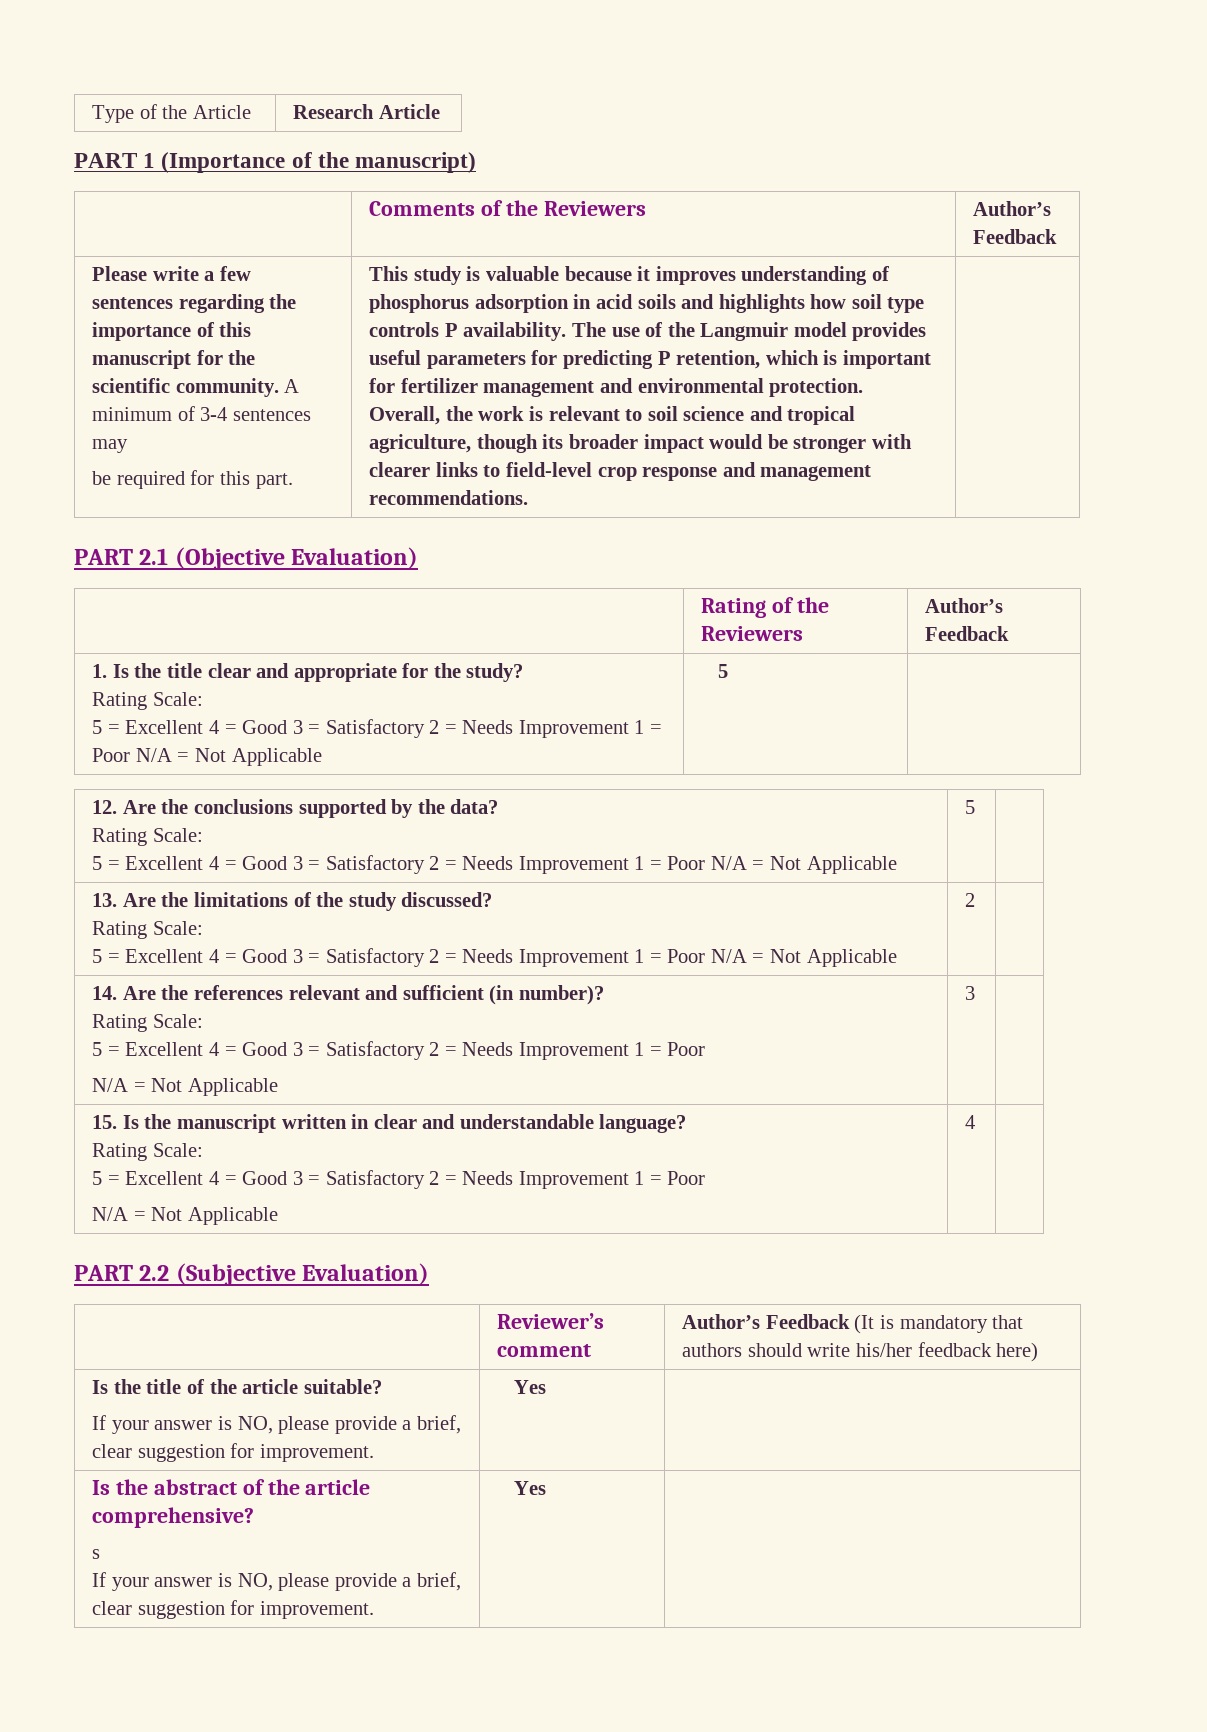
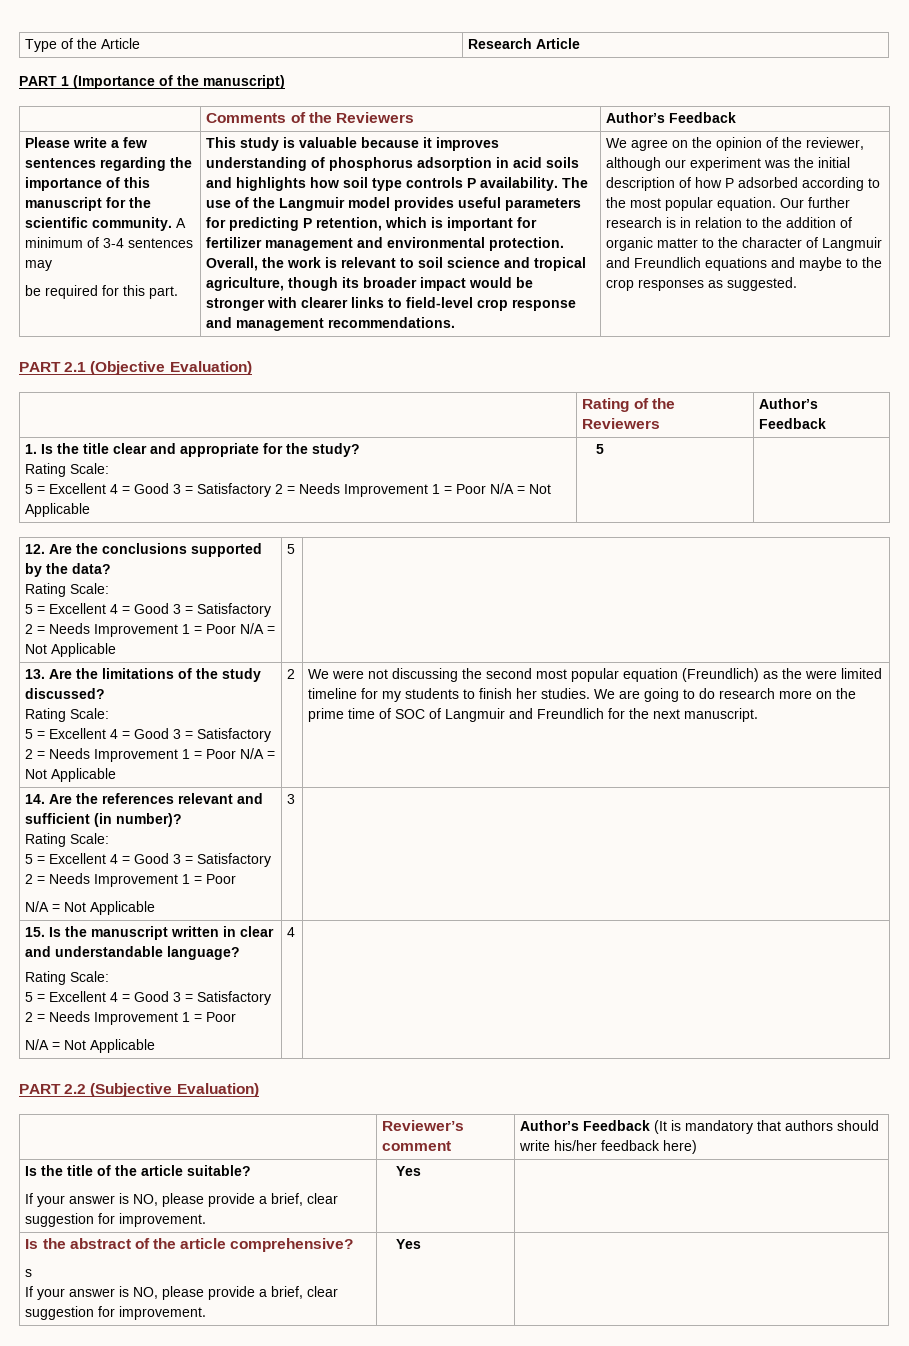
(529, 497) none -> [606,137,865,151] [606,157,851,171] [606,177,881,191] [606,197,851,211] [606,217,853,228] [606,237,883,251] [606,257,883,271] [606,277,798,291] We agree on the opinion of the reviewer, although our experiment was the initial description of how P adsorbed according to the most popular equation. Our further research is in relation to the addition of organic matter to the character of Langmuir and Freundlich equations and maybe to the crop responses as suggested.
(976, 900) none -> [308,668,883,682] [308,688,857,702] [308,708,759,722] We were not discussing the second most popular equation (Freundlich) as the were limited timeline for my students to finish her studies. We are going to do research more on the prime time of SOC of Langmuir and Freundlich for the next manuscript.

